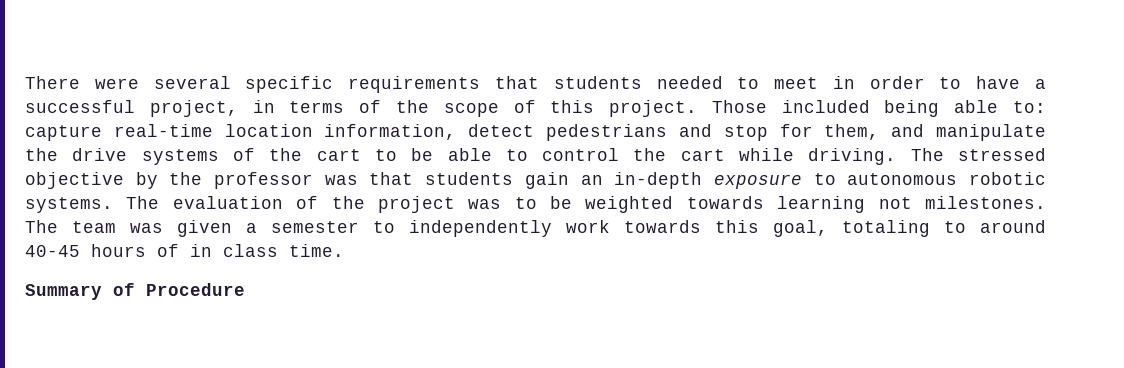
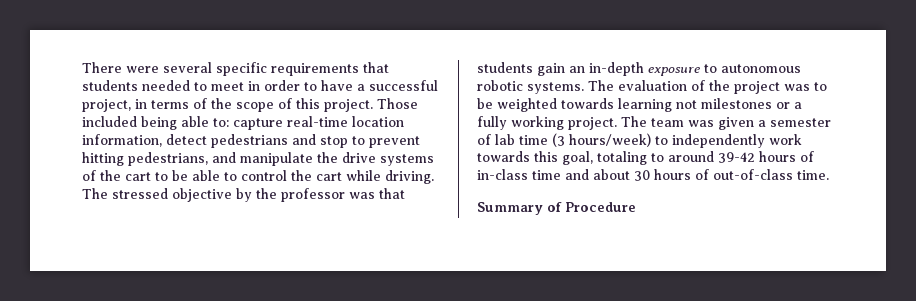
[779,124,880,140] for them, -> [352,136,420,148] [82,152,208,166] to prevent hitting pedestrians,
[924,196,1046,209] milestones. -> [701,98,802,109] [477,116,617,130] milestones or a fully working project.
(359, 227) none -> [477,133,651,147] of lab time (3 hours/week)
[25,244,278,257] 40-45 hours of in class -> [718,151,814,163] [477,169,793,181] 39-42 hours of in-class time and about 30 hours of out-of-class

